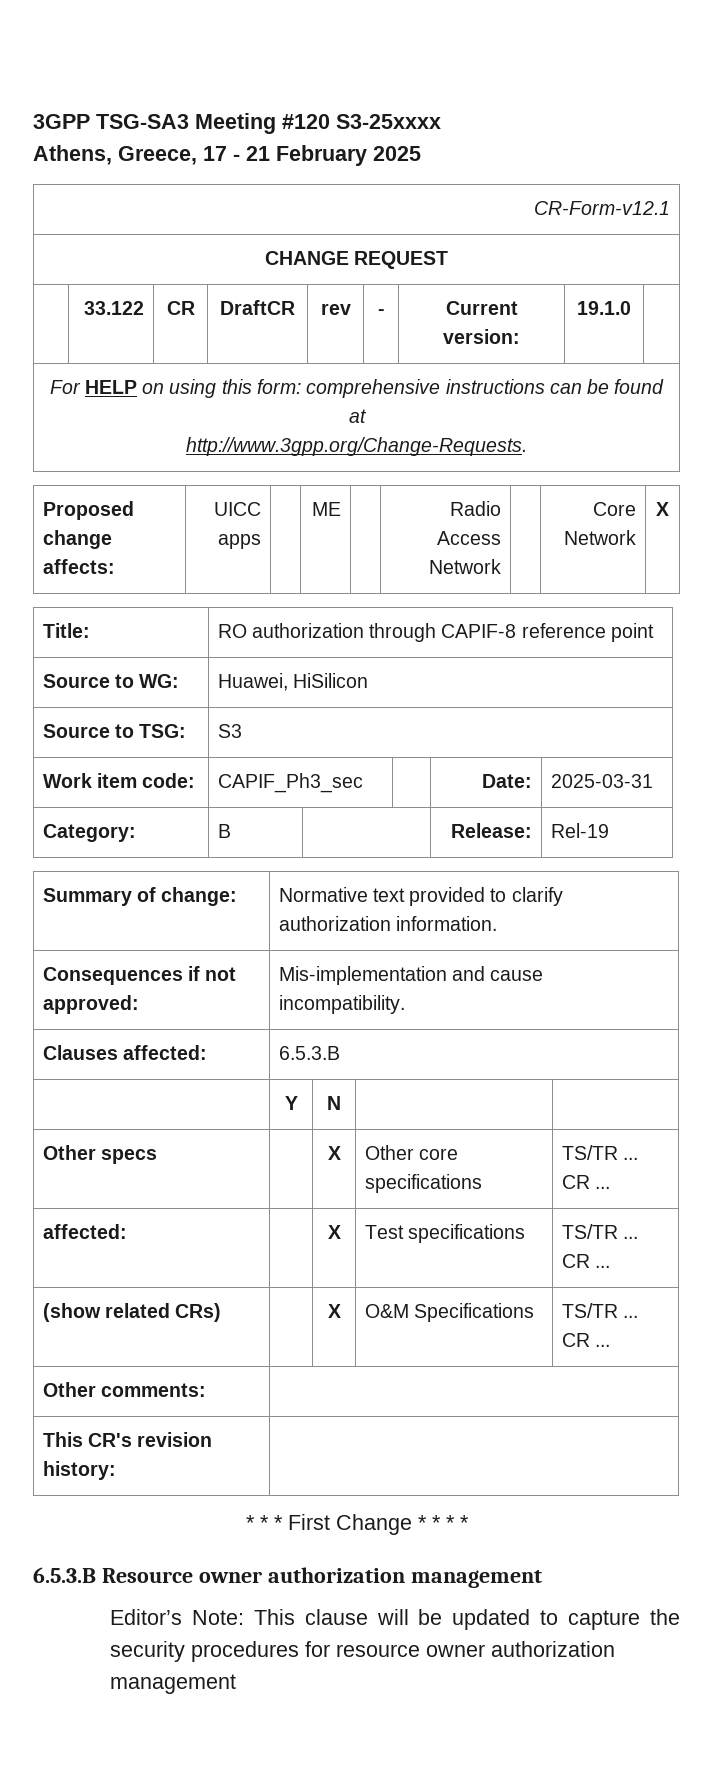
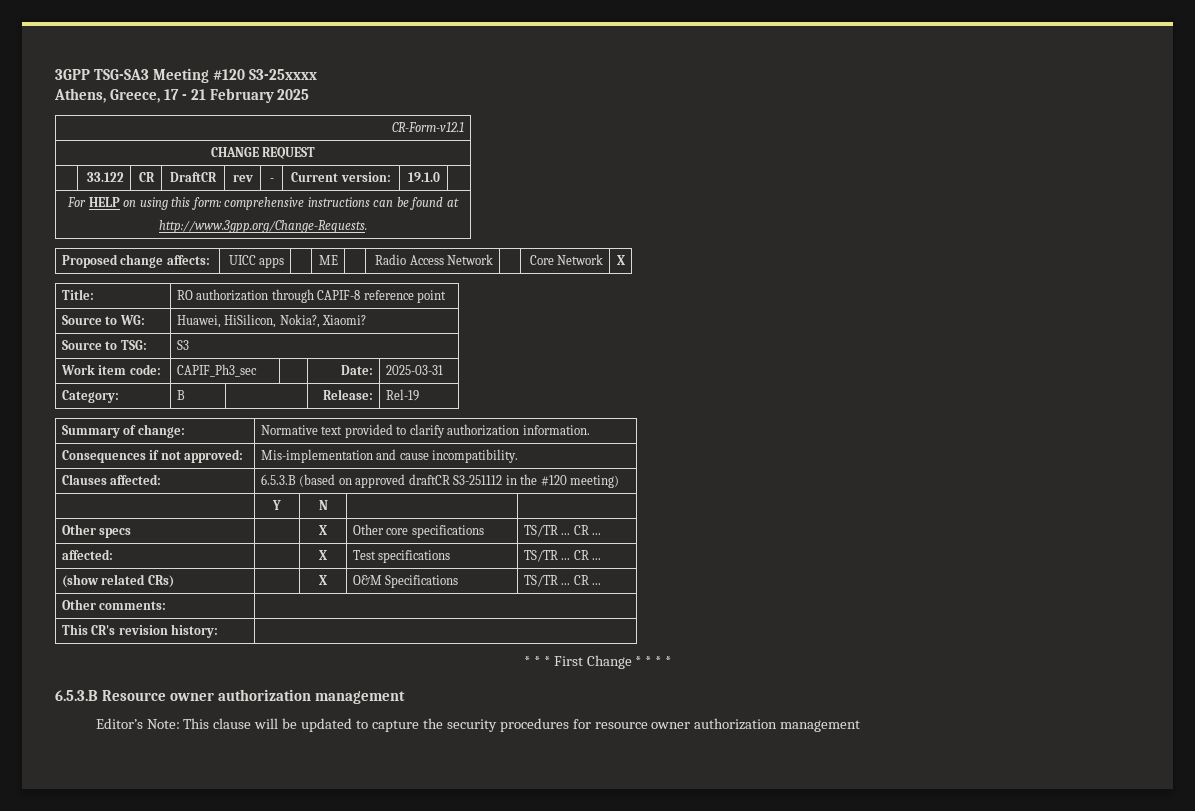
[292,673,368,688] HiSilicon -> [224,314,367,328] HiSilicon, Nokia?, Xiaomi?
(340, 1053) none -> [299,474,620,488] (based on approved draftCR S3-251112 in the #120 meeting)

